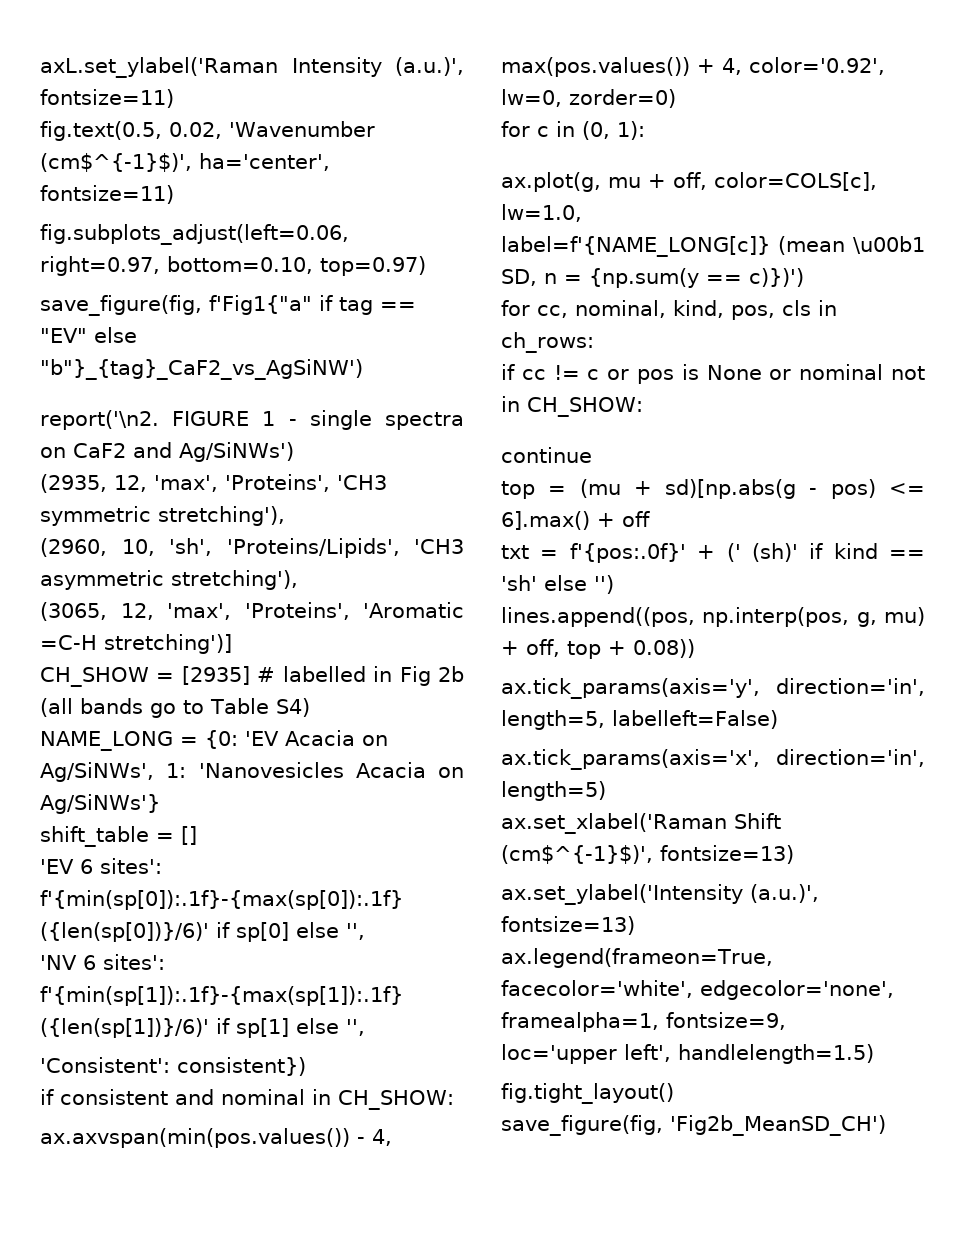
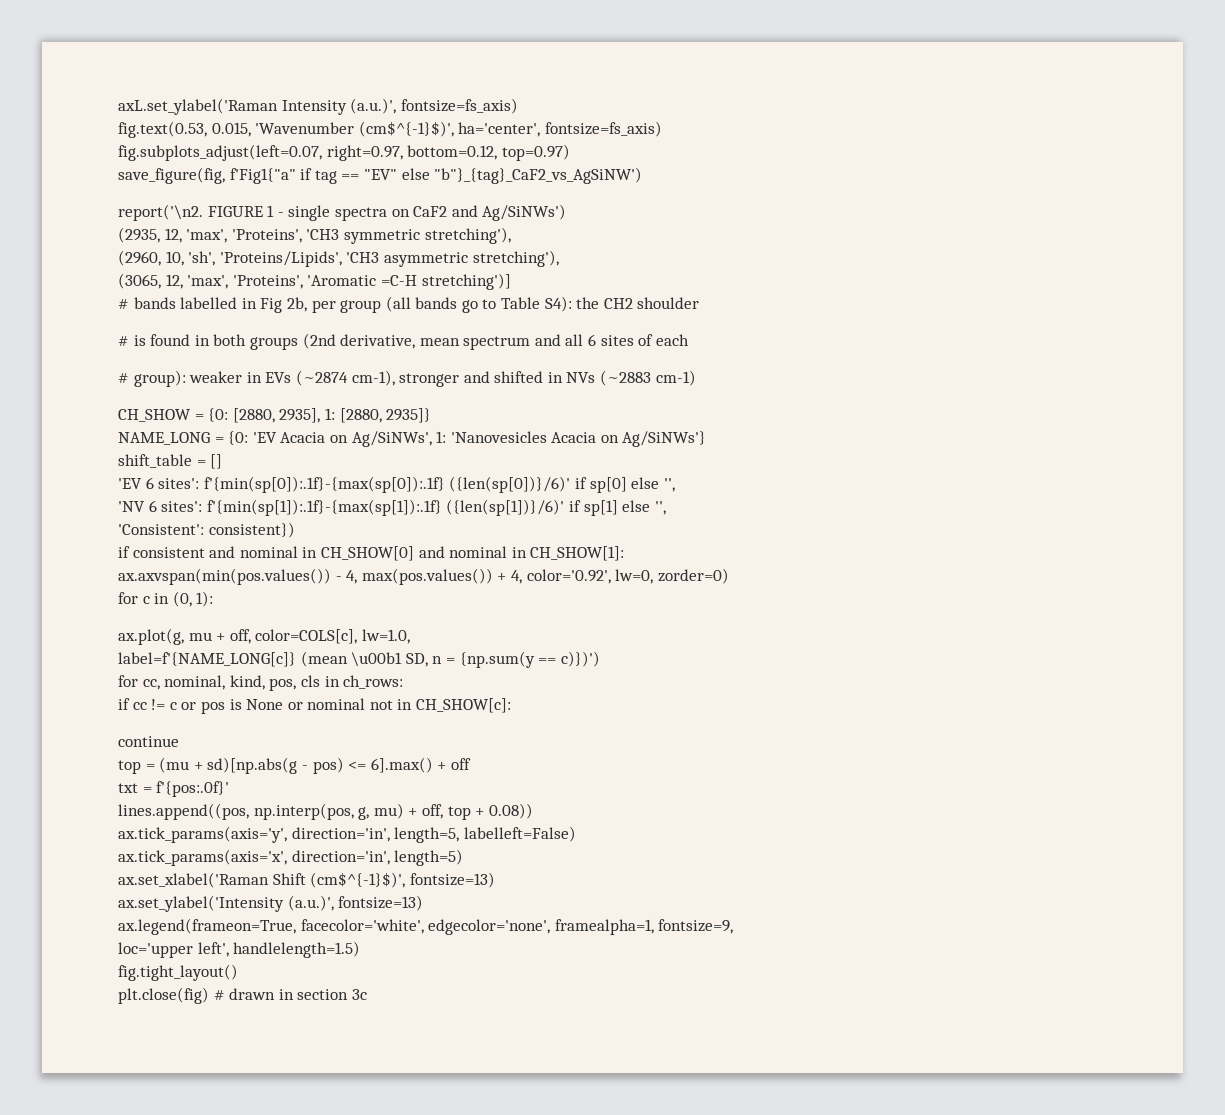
[40,89,174,108] [40,121,375,141] [40,153,330,172] [40,185,174,204] [40,224,349,245] [40,256,313,276] fontsize=11) // fig.text(0.5, 0.02, 'Wavenumber (cm$^{-1}$)', ha='center', fontsize=11) // fig.subplots_adjust(left=0.06, right=0.97, bottom=0.10, -> [400,98,518,114] [118,121,662,138] [118,144,498,161] fontsize=fs_axis) // fig.text(0.53, 0.015, 'Wavenumber (cm$^{-1}$)', ha='center', fontsize=fs_axis) // fig.subplots_adjust(left=0.07, right=0.97, bottom=0.12,
[40,666,464,687] CH_SHOW = [2935] # labelled in Fig 2b -> [118,297,382,313] # bands labelled in Fig 2b, per group
[275,698,310,717] S4) -> [544,296,700,312] [118,333,689,350] [118,370,696,387] [118,408,432,423] S4): the CH2 shoulder // # is found in both groups (2nd derivative, mean spectrum and all 6 sites of each // # group): weaker in EVs (~2874 cm-1), stronger and shifted in NVs (~2883 cm-1) // CH_SHOW = {0: [2880, 2935], 1: [2880, 2935]}
[338,1090,454,1110] CH_SHOW: -> [320,546,625,561] CH_SHOW[0] and nominal in CH_SHOW[1]:
[527,397,643,417] CH_SHOW: -> [416,698,512,713] CH_SHOW[c]:
[697,543,925,562] [501,575,614,594] + (' (sh)' if kind == 'sh' else '') -> (230, 789) none
[501,1115,886,1136] save_figure(fig, 'Fig2b_MeanSD_CH') -> [118,987,367,1004] plt.close(fig) # drawn in section 3c

